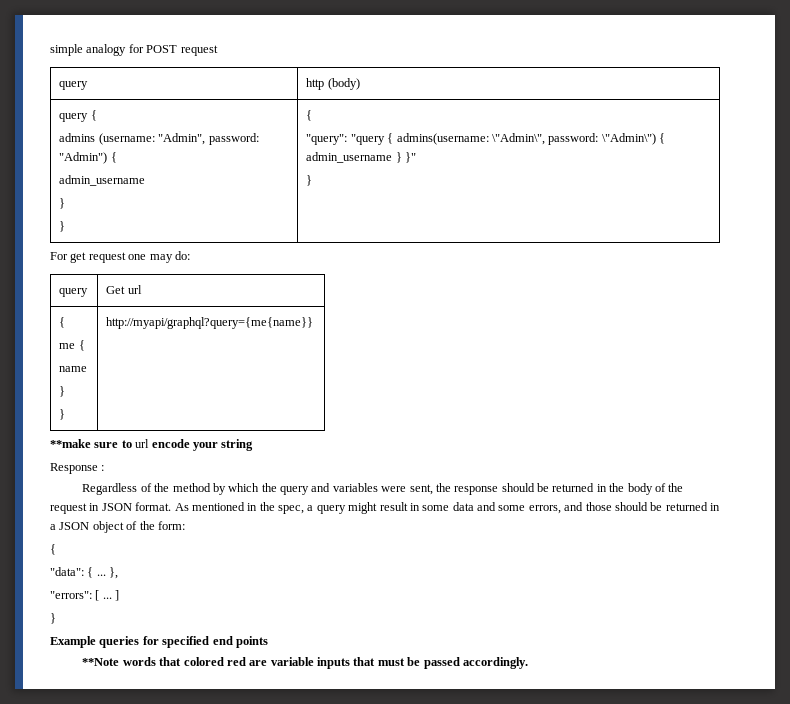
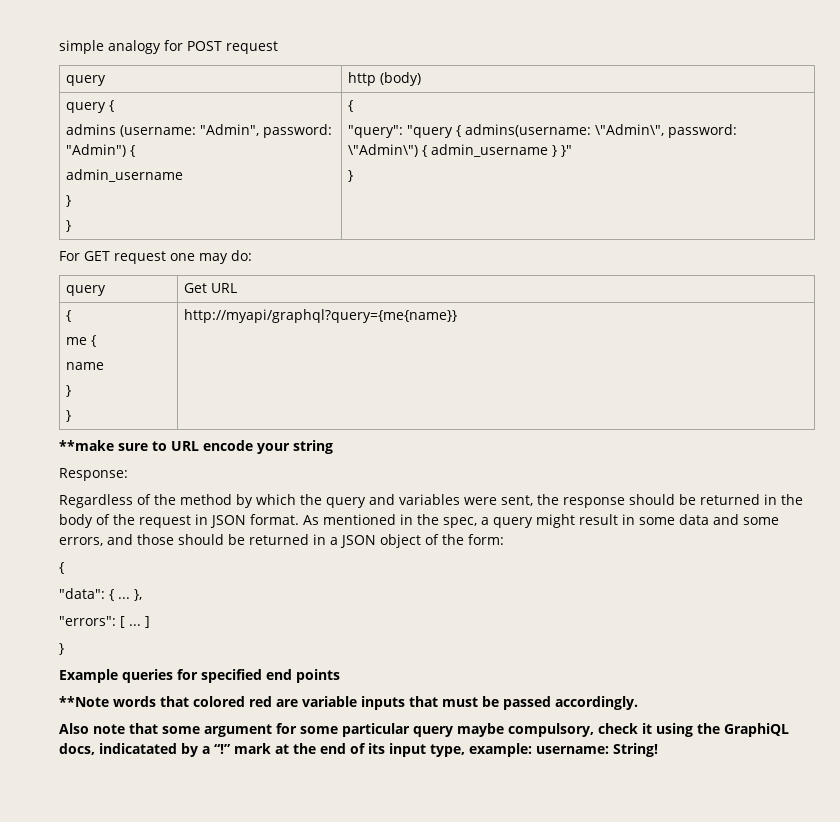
[70,252,87,263] get -> [84,251,110,261] GET
[127,285,142,294] url -> [210,283,237,293] URL
[135,439,150,448] url -> [171,441,199,451] URL
[50,463,105,474] Response : -> [59,468,128,481] Response:
(528, 663) none -> [59,723,789,737] [59,743,658,757] // Also note that some argument for some particular query maybe compulsory, check it using the GraphiQL docs, indicatated by a “!” mark at the end of its input type, example: username: String!

